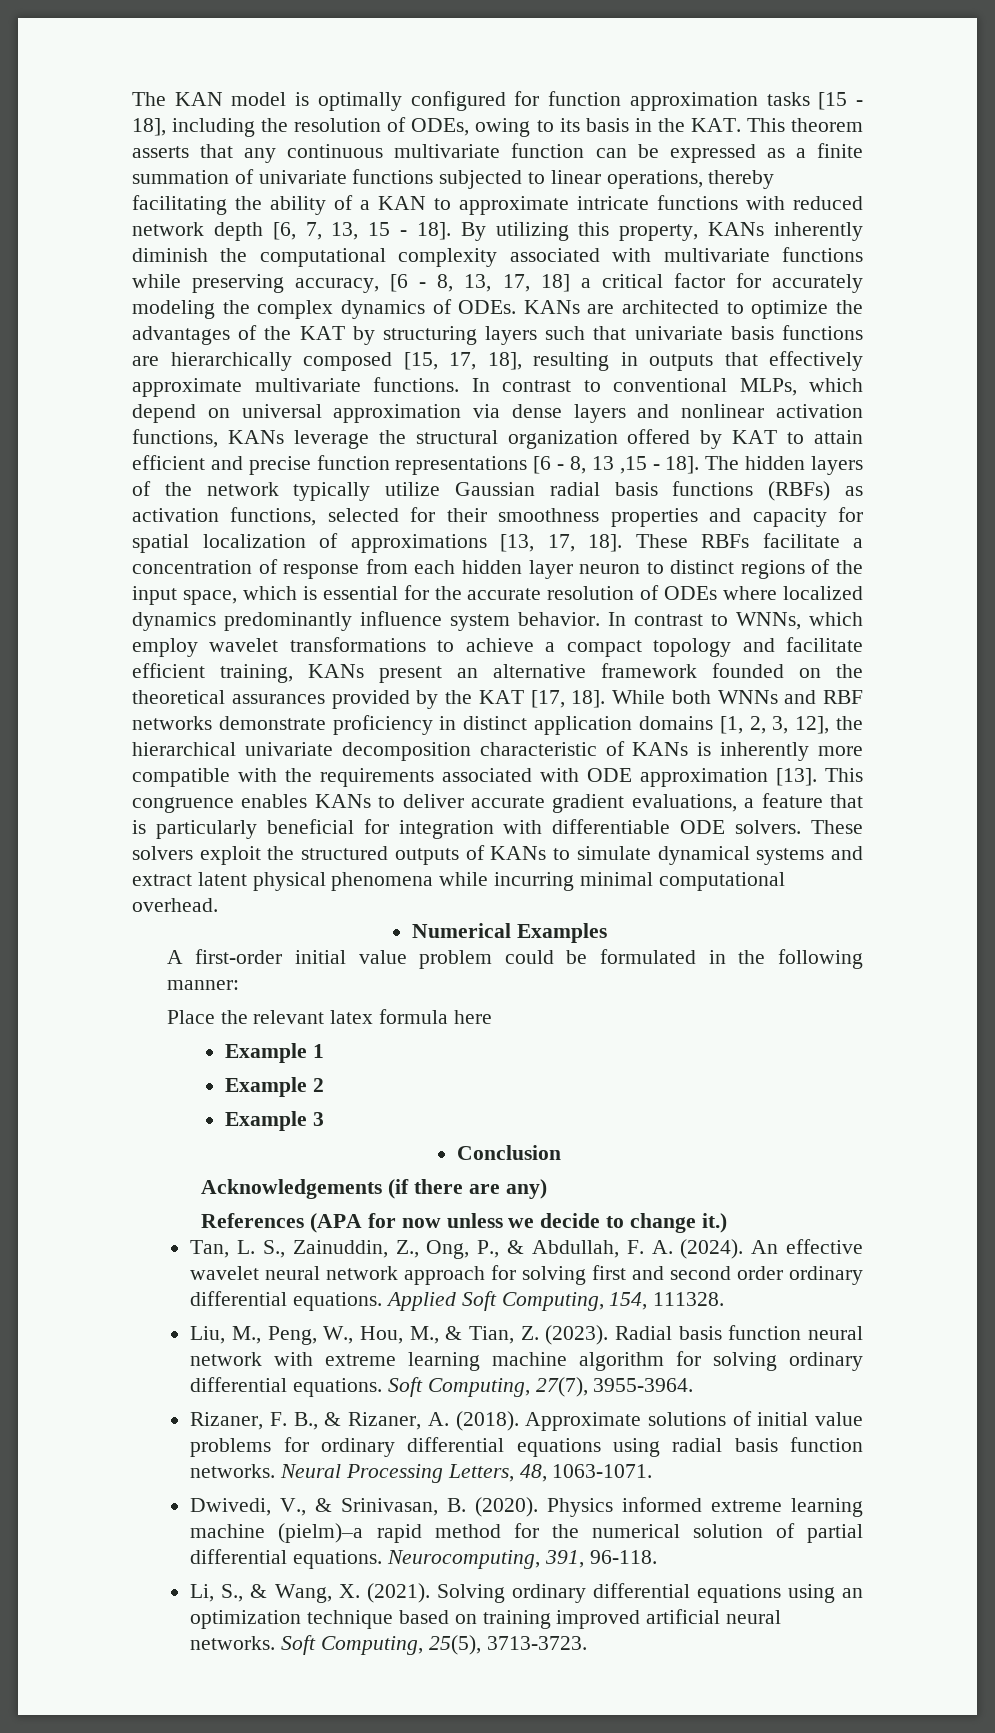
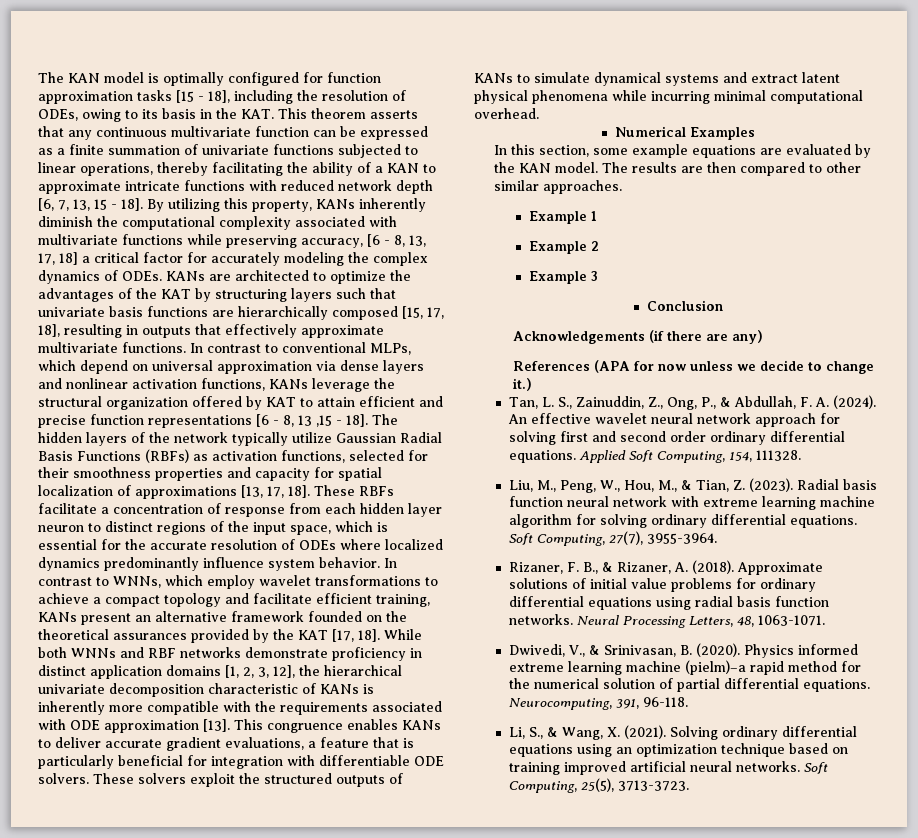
[549,481,754,496] radial basis functions -> [400,432,442,443] [38,451,141,461] Radial Basis Functions
[166,949,863,969] [166,980,239,990] [166,1009,492,1024] A first-order initial value problem could be formulated in the following manner: // Place the relevant latex formula here -> [493,144,871,158] [493,162,861,176] [493,180,622,194] In this section, some example equations are evaluated by the KAN model. The results are then compared to other similar approaches.

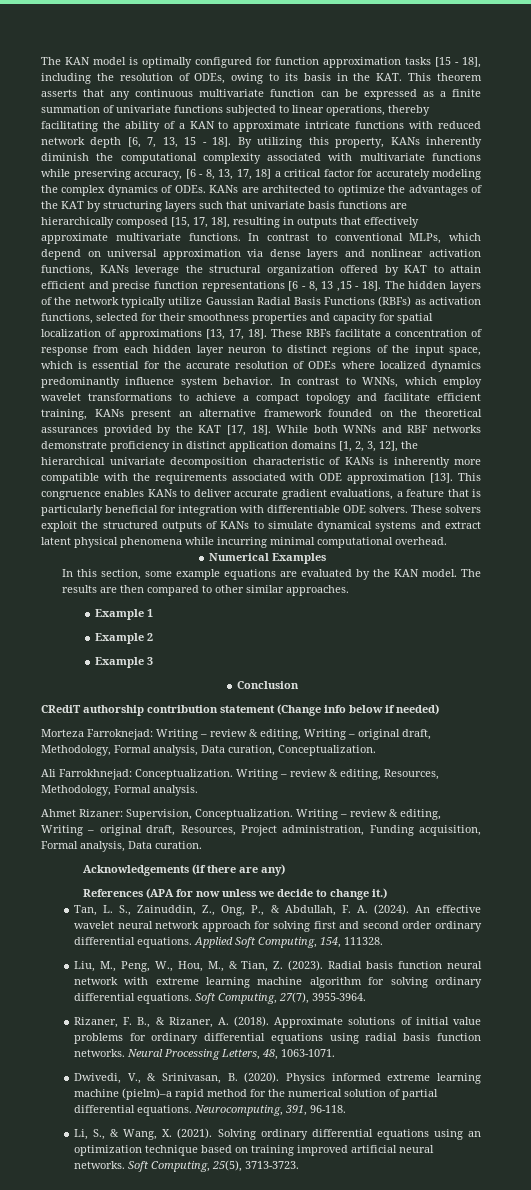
(723, 305) none -> [41,704,439,716] [41,729,431,740] [41,745,376,756] [41,769,439,780] [41,785,198,796] [41,809,441,820] [41,825,481,836] [41,841,202,852] // CRediT authorship contribution statement (Change info below if needed) // Morteza Farroknejad: Writing – review & editing, Writing – original draft, Methodology, Formal analysis, Data curation, Conceptualization. // Ali Farrokhnejad: Conceptualization. Writing – review & editing, Resources, Methodology, Formal analysis. // Ahmet Rizaner: Supervision, Conceptualization. Writing – review & editing, Writing – original draft, Resources, Project administration, Funding acquisition, Formal analysis, Data curation.

